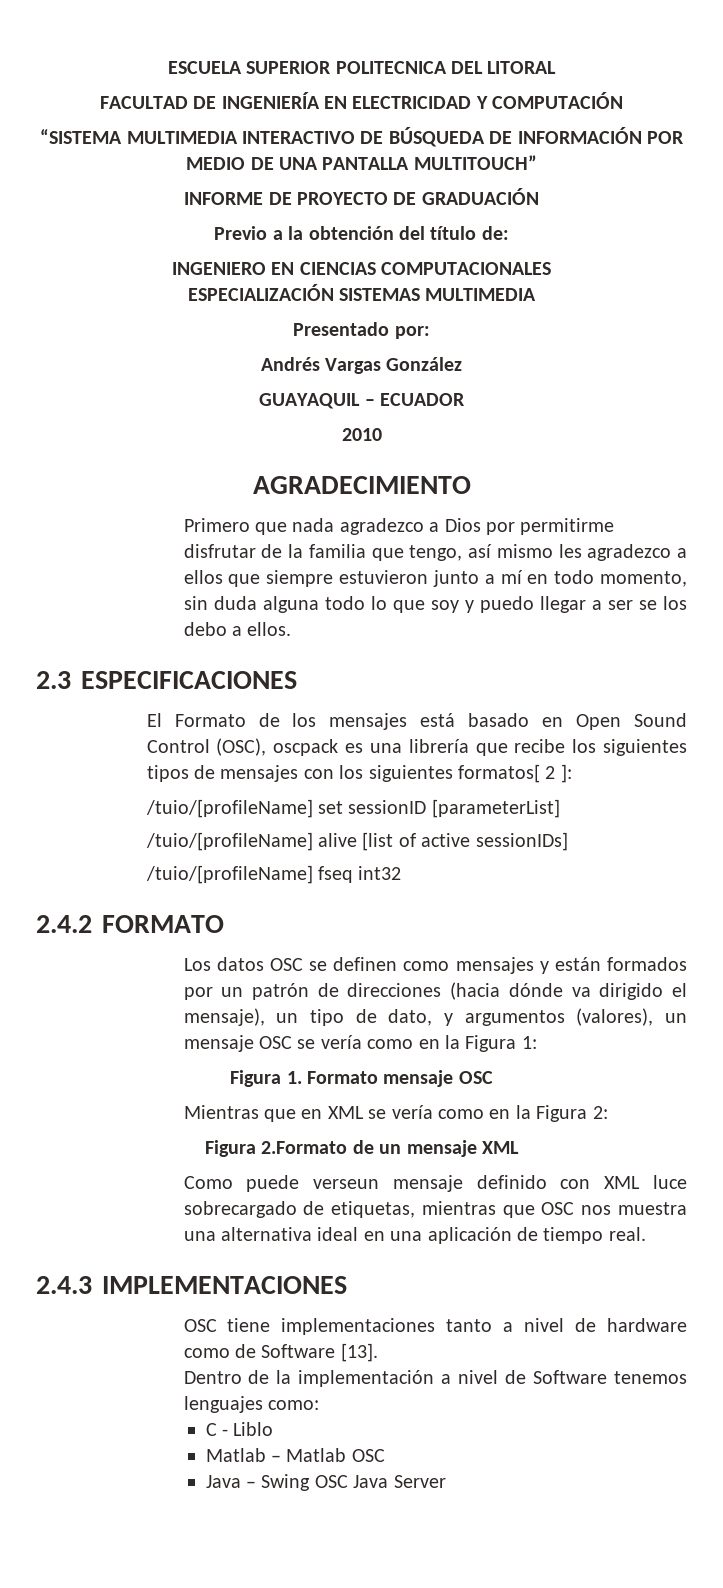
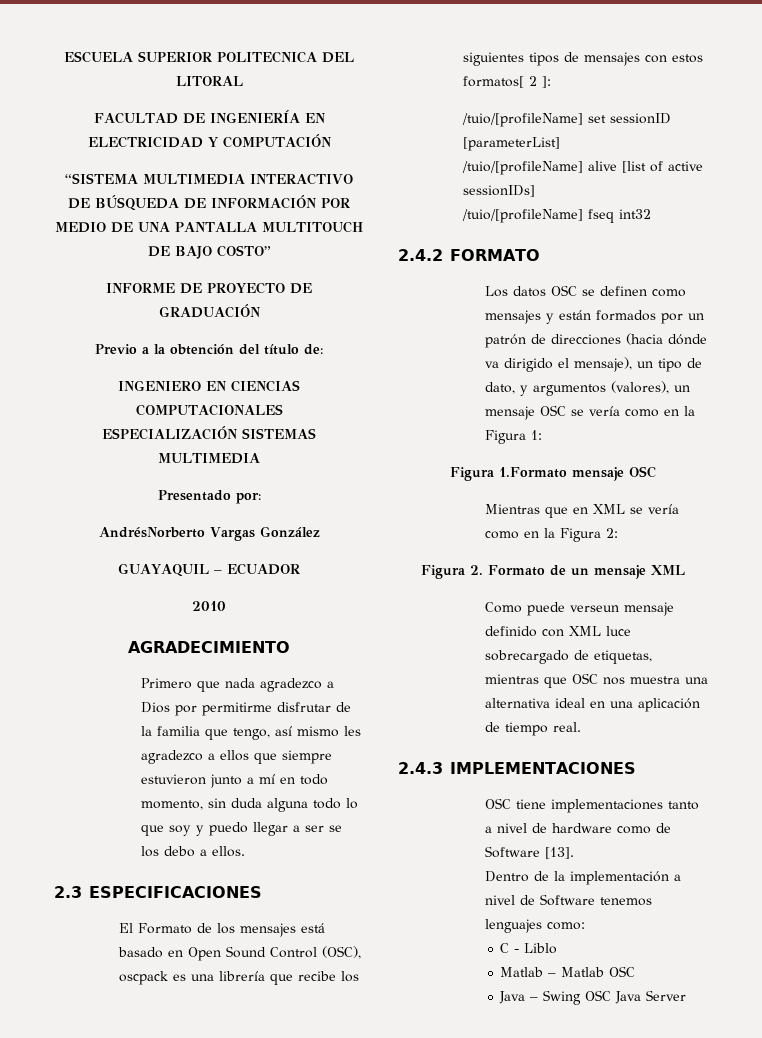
[413,155,537,170] MULTITOUCH” -> [261,221,363,233] [147,245,271,259] MULTITOUCH DE BAJO COSTO”
[260,357,320,371] Andrés -> [98,527,205,538] AndrésNorberto
[339,765,453,782] los siguientes -> [672,54,704,63] estos
[286,1071,378,1084] 1. Formato -> [499,467,567,478] 1.Formato
[261,1141,348,1154] 2.Formato -> [470,565,545,576] 2. Formato

